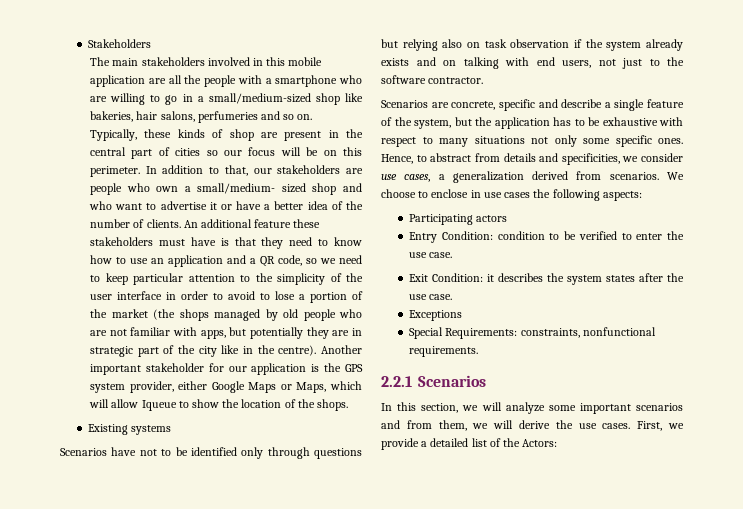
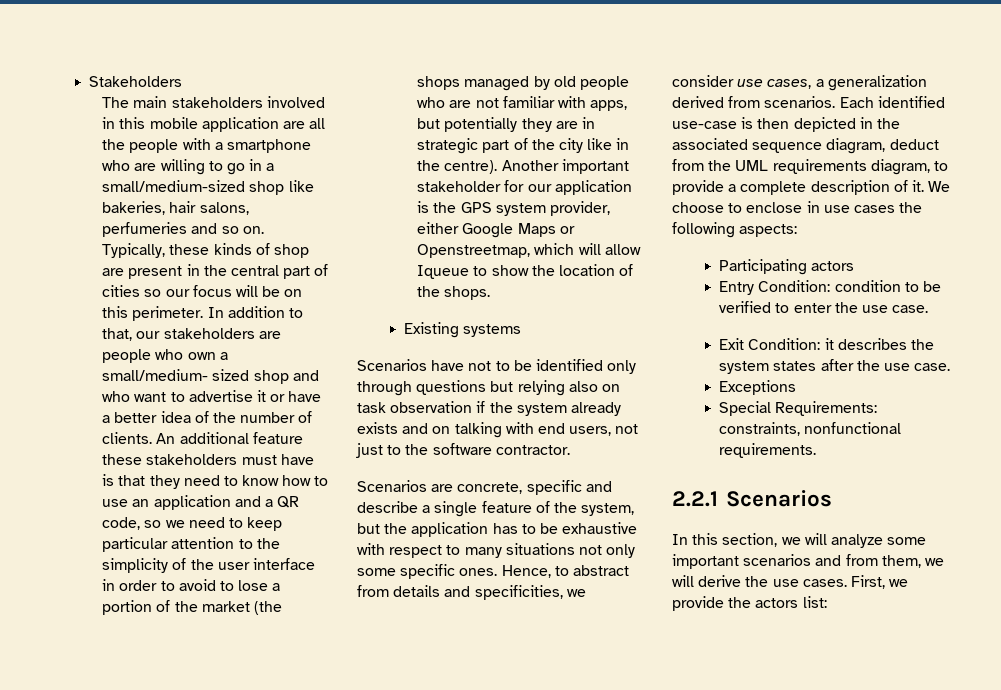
[296,382,327,393] Maps, -> [417,244,531,258] Openstreetmap,
(659, 176) none -> [839,96,945,108] [672,117,900,132] [672,138,939,154] [672,159,948,175] [672,180,924,195] Each identified use-case is then depicted in the associated sequence diagram, deduct from the UML requirements diagram, to provide a complete description of it.
[421,438,558,447] a detailed list of the Actors: -> [728,596,827,608] the actors list:

